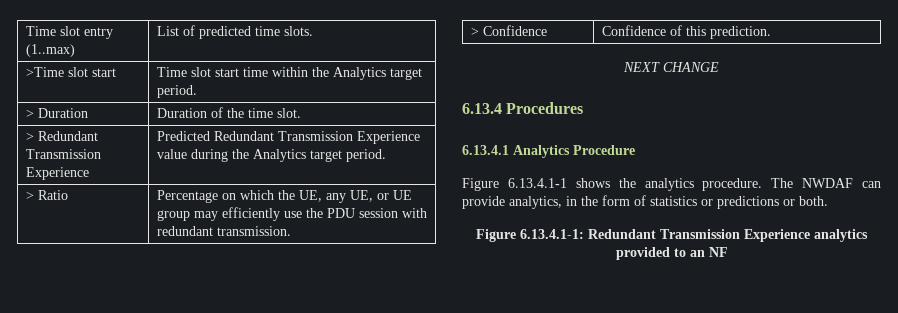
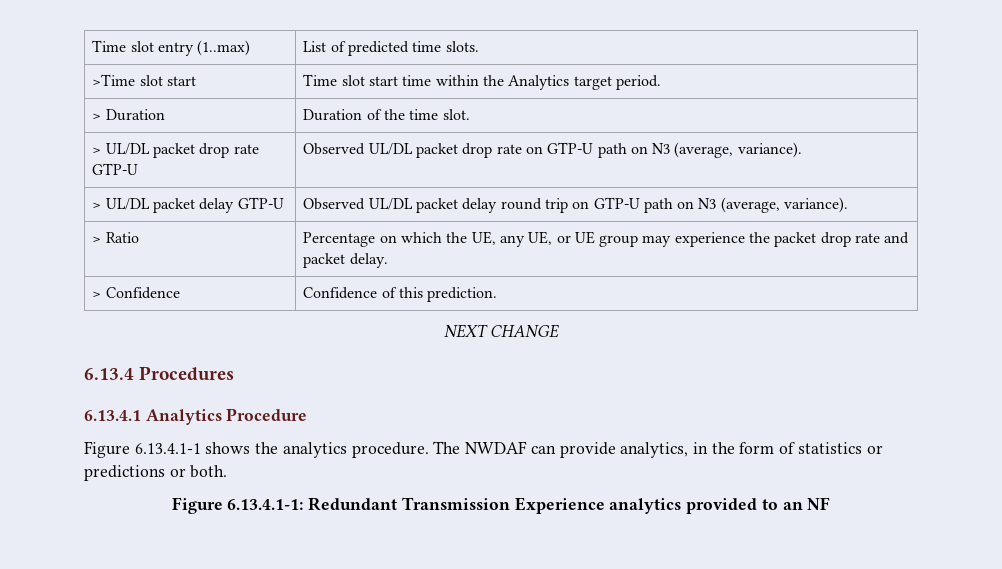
[37,131,98,141] [25,149,101,159] [25,167,89,180] [156,131,420,144] [156,149,386,162] Redundant Transmission Experience | Predicted Redundant Transmission Experience value during the Analytics target period. -> [105,143,259,158] [92,163,139,175] [303,142,802,158] [92,197,284,213] [303,197,849,213] UL/DL packet drop rate GTP-U | Observed UL/DL packet drop rate on GTP-U path on N3 (average, variance). // > UL/DL packet delay GTP-U | Observed UL/DL packet delay round trip on GTP-U path on N3 (average, variance).
[221,207,427,221] [156,226,291,236] efficiently use the PDU session with redundant transmission. -> [674,232,910,247] [303,253,388,268] experience the packet drop rate and packet delay.

